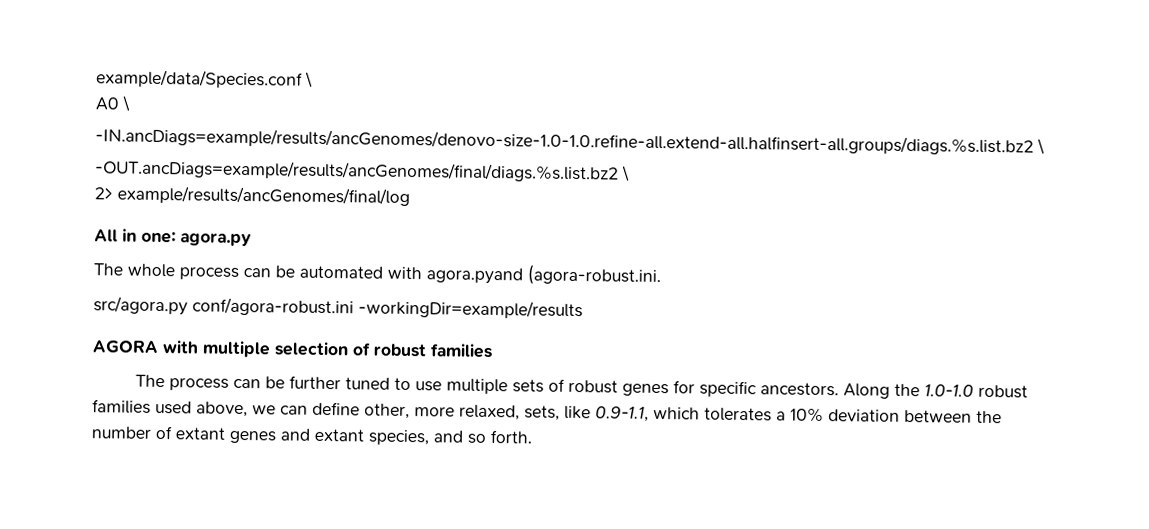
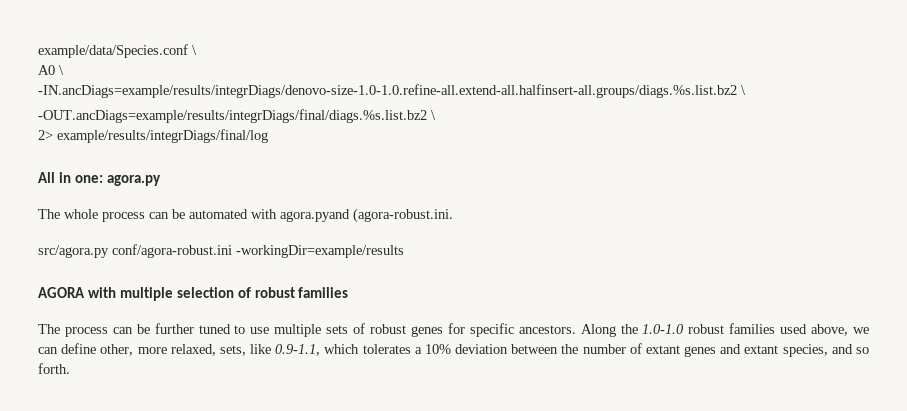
[95,127,1045,156] [95,159,619,183] -IN.ancDiags=example/results/ancGenomes/denovo-size-1.0-1.0.refine-all.extend-all.halfinsert-all.groups/diags.%s.list.bz2 \ // -OUT.ancDiags=example/results/ancGenomes/final/diags.%s.list.bz2 -> [38,84,746,98] [38,109,427,123] -IN.ancDiags=example/results/integrDiags/denovo-size-1.0-1.0.refine-all.extend-all.halfinsert-all.groups/diags.%s.list.bz2 \ // -OUT.ancDiags=example/results/integrDiags/final/diags.%s.list.bz2
[117,185,410,207] example/results/ancGenomes/final/log -> [57,129,268,143] example/results/integrDiags/final/log

